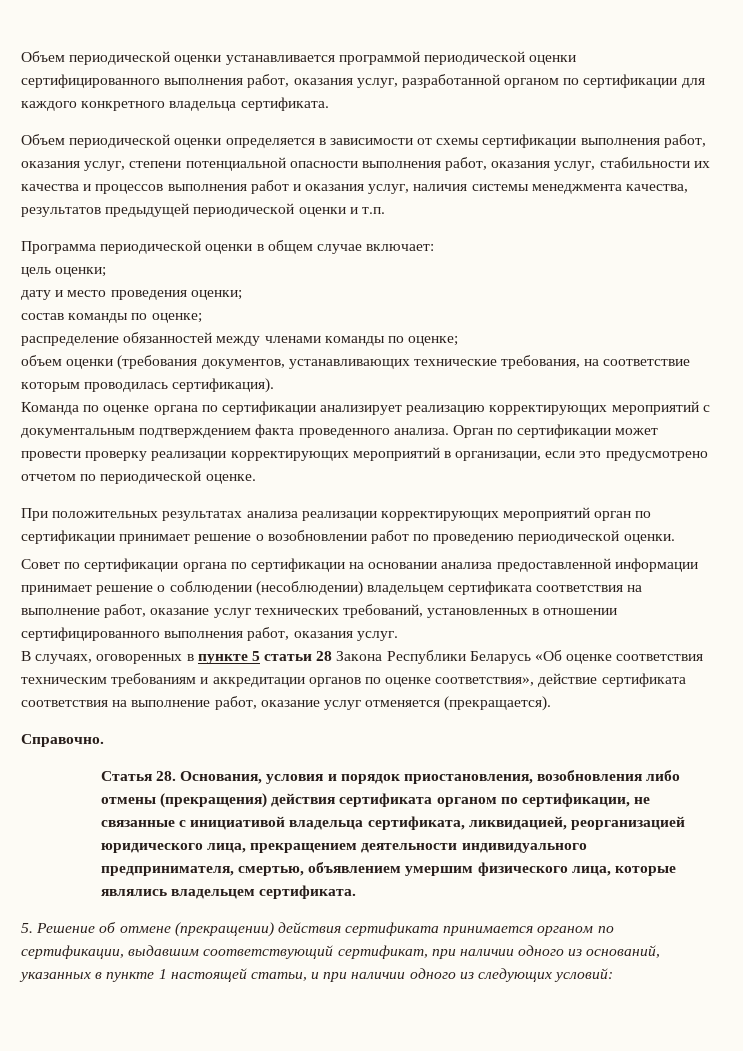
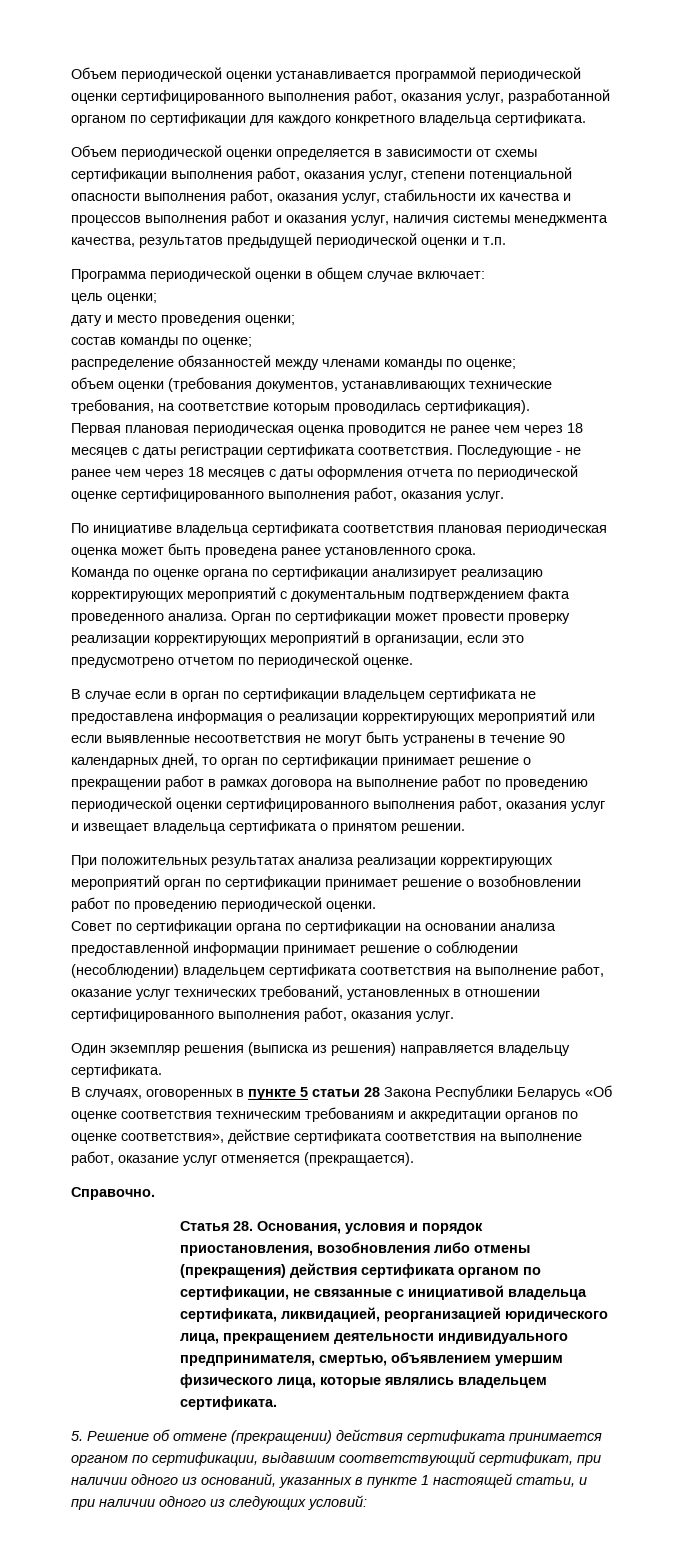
(275, 385) none -> [71,423,583,436] [71,444,581,458] [71,465,578,480] [71,487,504,502] [71,522,607,536] [71,543,476,558] // Первая плановая периодическая оценка проводится не ранее чем через 18 месяцев с даты регистрации сертификата соответствия. Последующие - не ранее чем через 18 месяцев с даты оформления отчета по периодической оценке сертифицированного выполнения работ, оказания услуг. // По инициативе владельца сертификата соответствия плановая периодическая оценка может быть проведена ранее установленного срока.
(256, 479) none -> [71,688,536,702] [71,709,595,724] [71,731,565,746] [71,753,531,768] [71,775,588,790] [71,797,605,812] [71,820,465,834] // В случае если в орган по сертификации владельцем сертификата не предоставлена информация о реализации корректирующих мероприятий или если выявленные несоответствия не могут быть устранены в течение 90 календарных дней, то орган по сертификации принимает решение о прекращении работ в рамках договора на выполнение работ по проведению периодической оценки сертифицированного выполнения работ, оказания услуг и извещает владельца сертификата о принятом решении.
(398, 636) none -> [71,1042,570,1056] [71,1064,162,1078] // Один экземпляр решения (выписка из решения) направляется владельцу сертификата.

